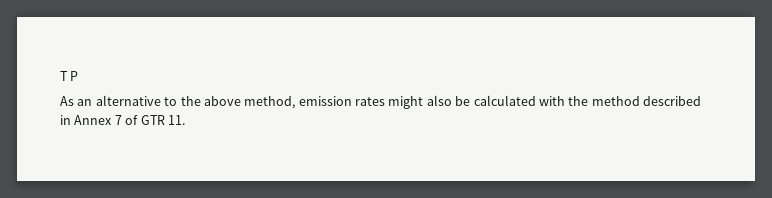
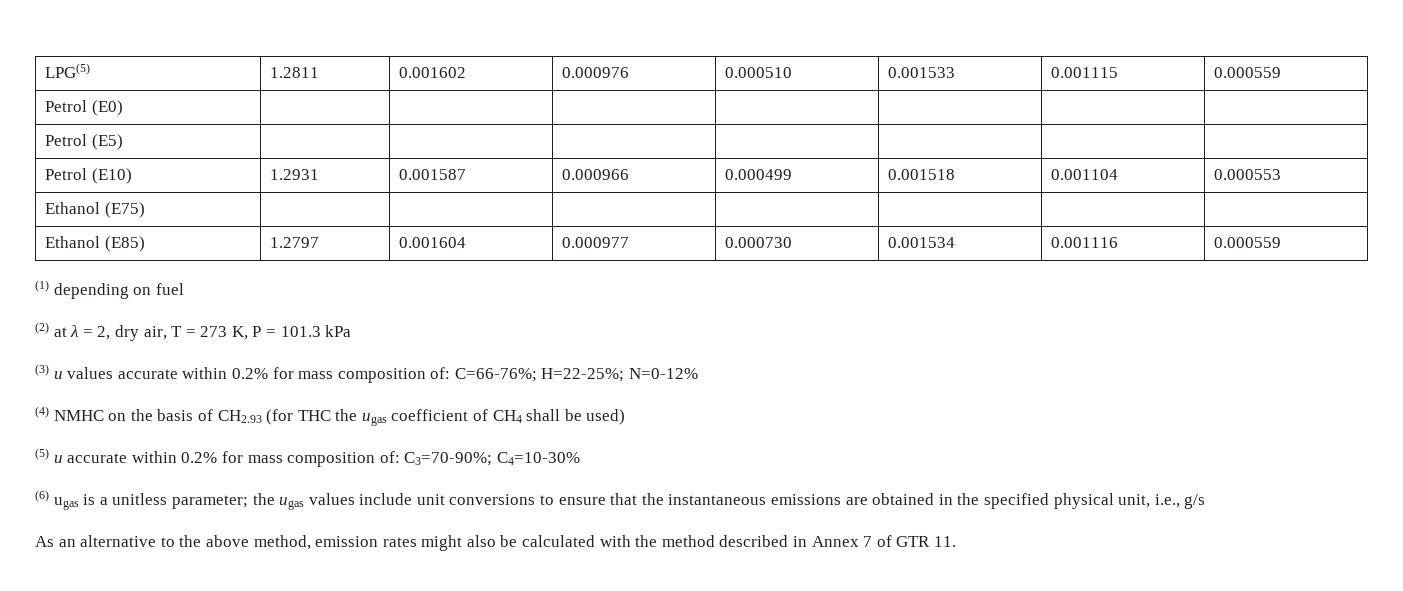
[60,71,79,81] T P -> [45,63,91,78] [270,67,320,78] [399,67,467,78] [562,67,630,78] [725,67,793,78] [888,67,956,78] [1051,67,1119,78] [1214,67,1282,78] [45,100,123,116] [45,134,123,150] [45,168,132,184] [270,169,320,180] [399,169,467,180] [562,169,630,180] [725,169,793,180] [888,169,956,180] [1051,169,1119,180] [1214,169,1282,180] [45,202,145,218] [45,236,145,252] [270,237,320,248] [399,237,467,248] [562,237,630,248] [725,237,793,248] [888,237,956,248] [1051,237,1119,248] [1214,237,1282,248] [35,280,184,299] [35,322,352,341] [35,364,699,383] [35,406,626,426] [35,448,580,467] [35,490,1206,510] LPG(5) | 1.2811 | 0.001602 | 0.000976 | 0.000510 | 0.001533 | 0.001115 | 0.000559 // Petrol (E0) | | | | | | | // Petrol (E5) | | | | | | | // Petrol (E10) | 1.2931 | 0.001587 | 0.000966 | 0.000499 | 0.001518 | 0.001104 | 0.000553 // Ethanol (E75) | | | | | | | // Ethanol (E85) | 1.2797 | 0.001604 | 0.000977 | 0.000730 | 0.001534 | 0.001116 | 0.000559 // (1) depending on fuel // (2) at λ = 2, dry air, T = 273 K, P = 101.3 kPa // (3) u values accurate within 0.2% for mass composition of: C=66-76%; H=22-25%; N=0-12% // (4) NMHC on the basis of CH2.93 (for THC the ugas coefficient of CH4 shall be used) // (5) u accurate within 0.2% for mass composition of: C3=70-90%; C4=10-30% // (6) ugas is a unitless parameter; the ugas values include unit conversions to ensure that the instantaneous emissions are obtained in the specified physical unit, i.e., g/s

